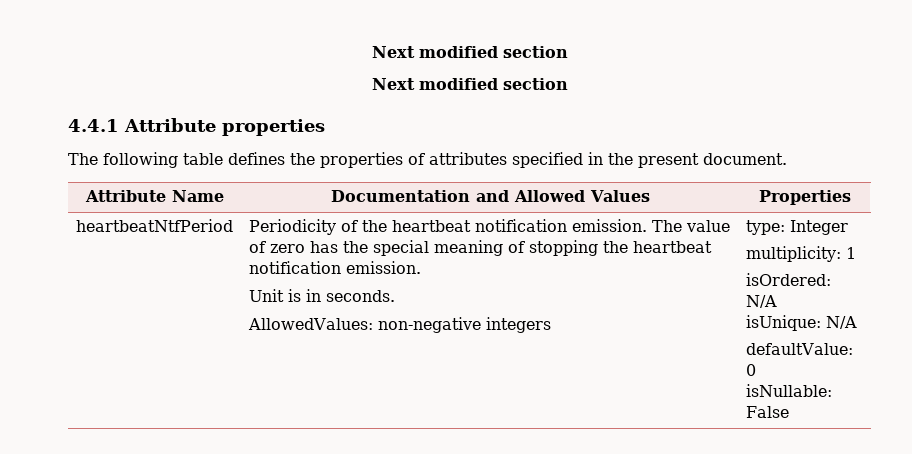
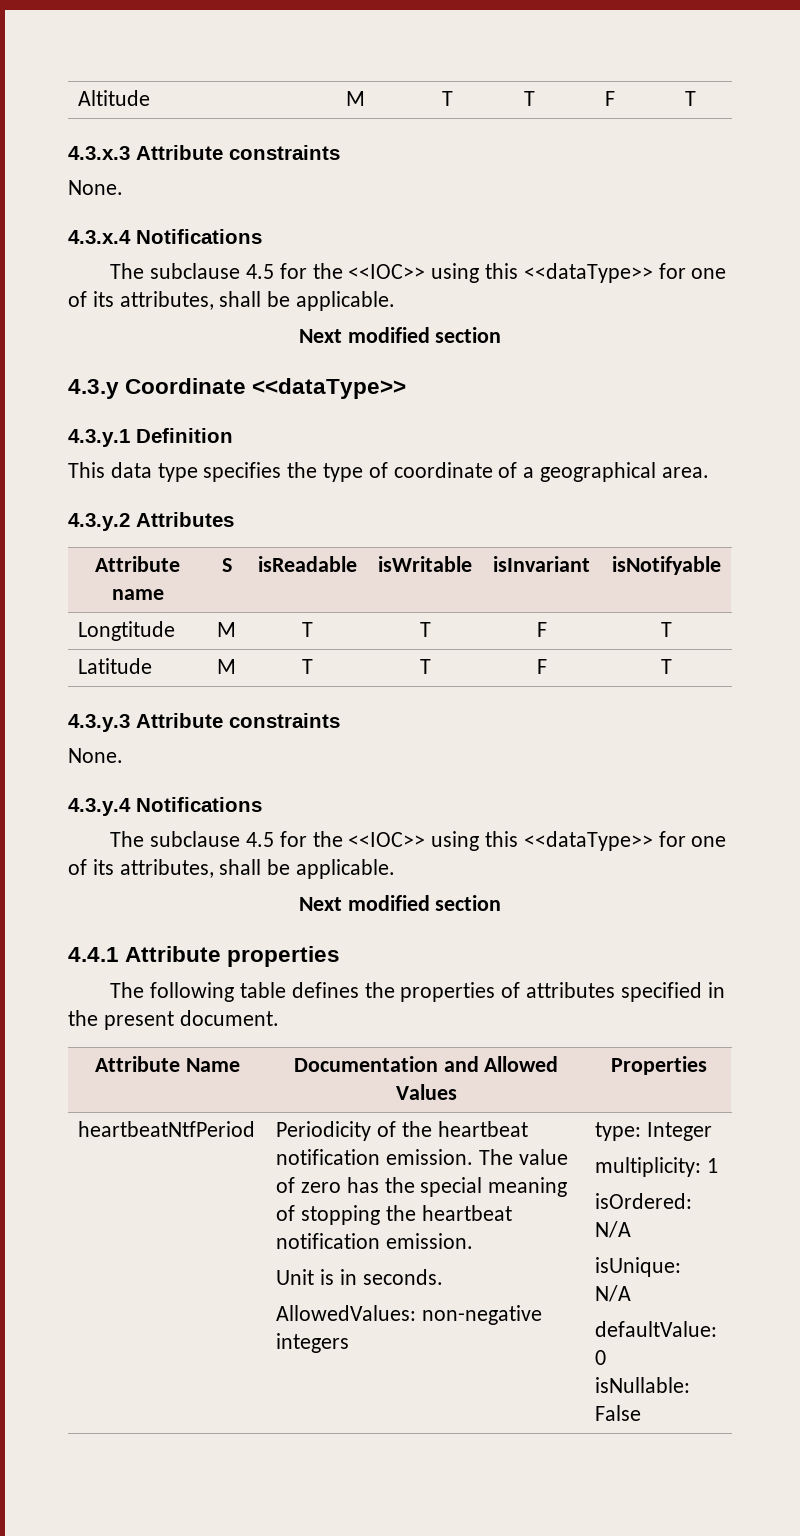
[372,46,568,58] Next modified section -> [78,90,151,106] [346,91,365,106] [442,91,453,106] [523,91,535,106] [604,91,615,106] [685,91,696,106] [68,145,340,160] [68,180,123,195] [68,229,262,244] [110,263,727,283] [68,291,396,311] [298,327,502,343] [68,378,407,399] [68,428,233,447] [68,462,709,482] [68,512,234,531] [95,556,180,572] [111,589,164,600] [221,558,232,572] [257,556,357,572] [378,556,472,572] [493,556,590,572] [611,556,721,575] [78,621,176,641] [217,622,236,637] [301,622,313,637] [419,622,431,637] [536,622,547,637] [660,622,672,637] [78,658,153,674] [217,659,236,674] [301,659,313,674] [419,659,431,674] [536,659,547,674] [660,659,672,674] [68,713,340,732] [68,748,123,763] [68,797,262,816] [110,831,727,851] [68,859,396,879] Altitude | M | T | T | F | T // 4.3.x.3 Attribute constraints // None. // 4.3.x.4 Notifications // The subclause 4.5 for the <<IOC>> using this <<dataType>> for one of its attributes, shall be applicable. // Next modified section // 4.3.y Coordinate <<dataType>> // 4.3.y.1 Definition // This data type specifies the type of coordinate of a geographical area. // 4.3.y.2 Attributes // Attribute name | S | isReadable | isWritable | isInvariant | isNotifyable // Longtitude | M | T | T | F | T // Latitude | M | T | T | F | T // 4.3.y.3 Attribute constraints // None. // 4.3.y.4 Notifications // The subclause 4.5 for the <<IOC>> using this <<dataType>> for one of its attributes, shall be applicable.

